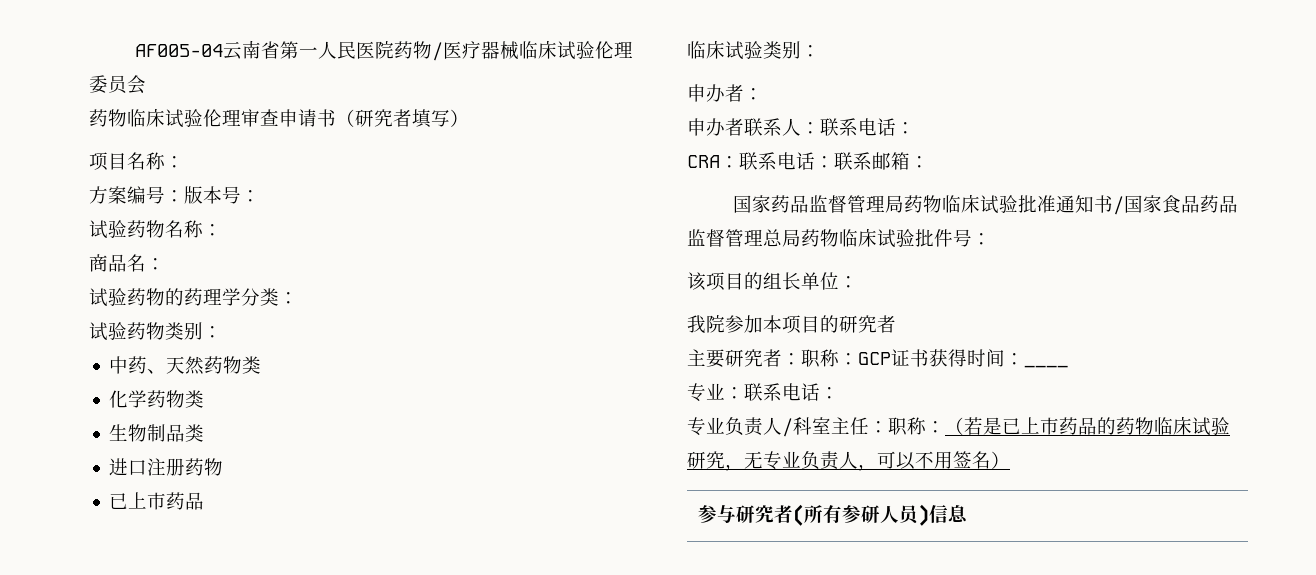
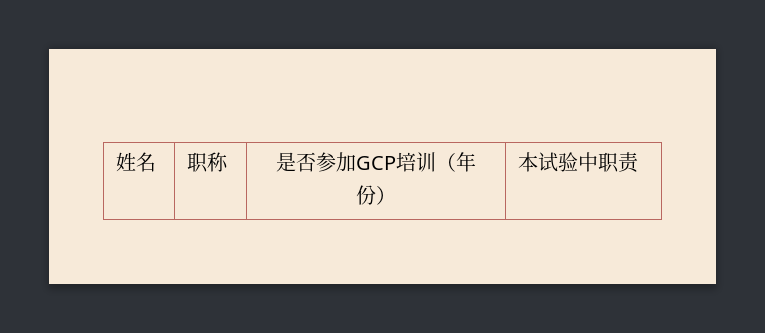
[135,40,634,61] [89,75,146,94] [89,108,469,128] [89,152,184,171] [89,186,260,204] [89,220,222,239] [89,254,165,272] [89,288,298,307] [89,322,222,341] [109,356,262,375] [109,390,205,408] [109,424,205,442] [109,458,224,476] [109,492,205,510] [687,40,820,60] [687,84,763,102] [687,118,915,136] [687,152,929,170] [733,194,1239,215] [687,228,991,248] [687,272,858,291] [687,315,896,334] [687,349,1024,368] [1024,365,1068,368] [687,383,839,402] [687,416,1230,437] [687,451,1010,471] [697,504,968,526] AF005-04云南省第一人民医院药物/医疗器械临床试验伦理委员会 // 药物临床试验伦理审查申请书（研究者填写） // 项目名称： // 方案编号：版本号： // 试验药物名称： // 商品名： // 试验药物的药理学分类： // 试验药物类别： // 中药、天然药物类 // 化学药物类 // 生物制品类 // 进口注册药物 // 已上市药品 // 临床试验类别： // 申办者： // 申办者联系人：联系电话： // CRA：联系电话：联系邮箱： // 国家药品监督管理局药物临床试验批准通知书/国家食品药品监督管理总局药物临床试验批件号： // 该项目的组长单位： // 我院参加本项目的研究者 // 主要研究者：职称：GCP证书获得时间：____ // 专业：联系电话： // 专业负责人/科室主任：职称：（若是已上市药品的药物临床试验研究，无专业负责人，可以不用签名） // 参与研究者(所有参研人员)信息 -> [116,152,157,172] [187,152,229,173] [276,152,476,172] [356,185,396,205] [518,152,640,173] 姓名 | 职称 | 是否参加GCP培训（年份） | 本试验中职责

